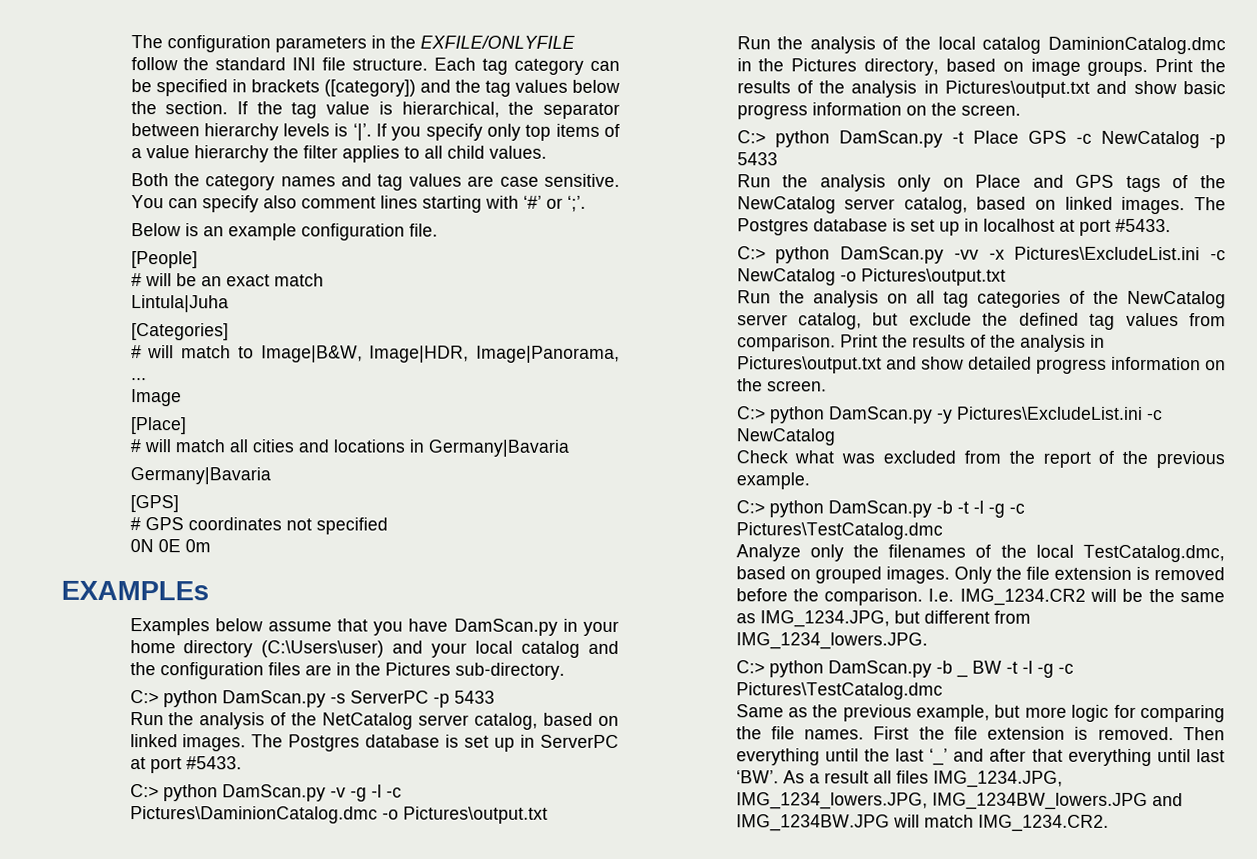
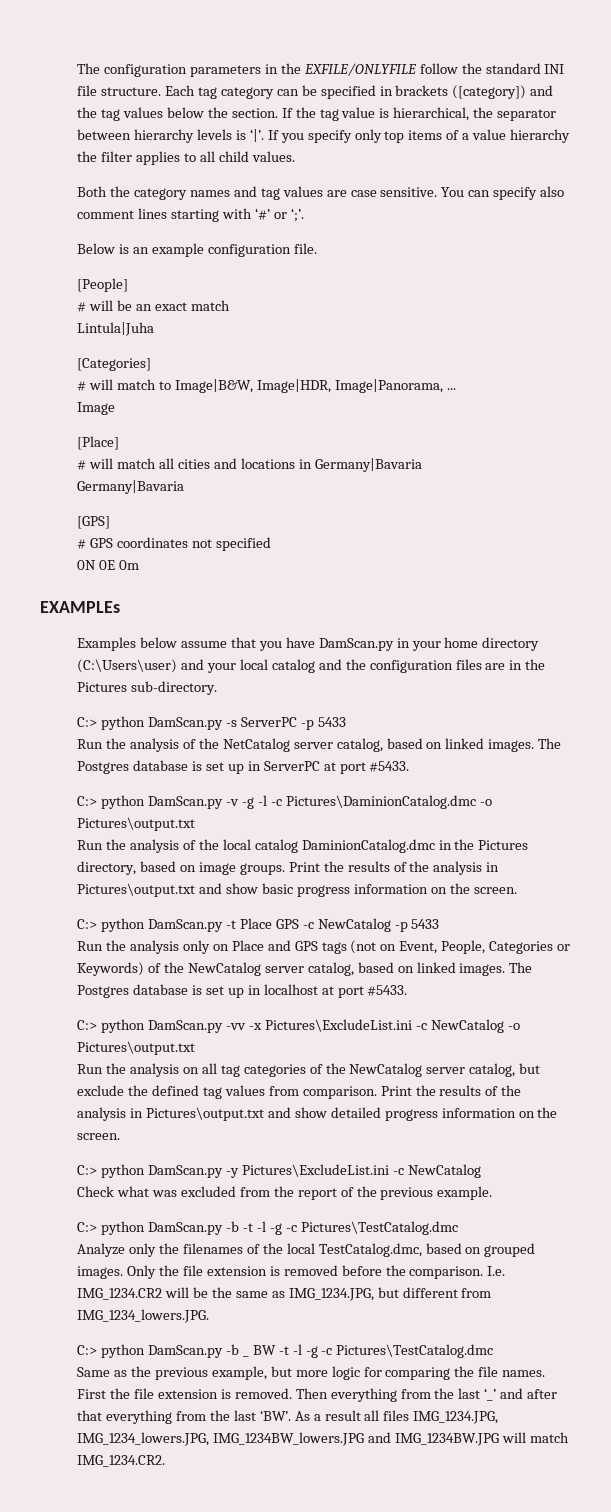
(1161, 184) none -> [350,940,571,954] [77,962,145,976] (not on Event, People, Categories or Keywords)
[824,748,859,762] until -> [400,1389,431,1399] from
[1156,749,1191,763] until -> [176,1410,230,1421] from the

